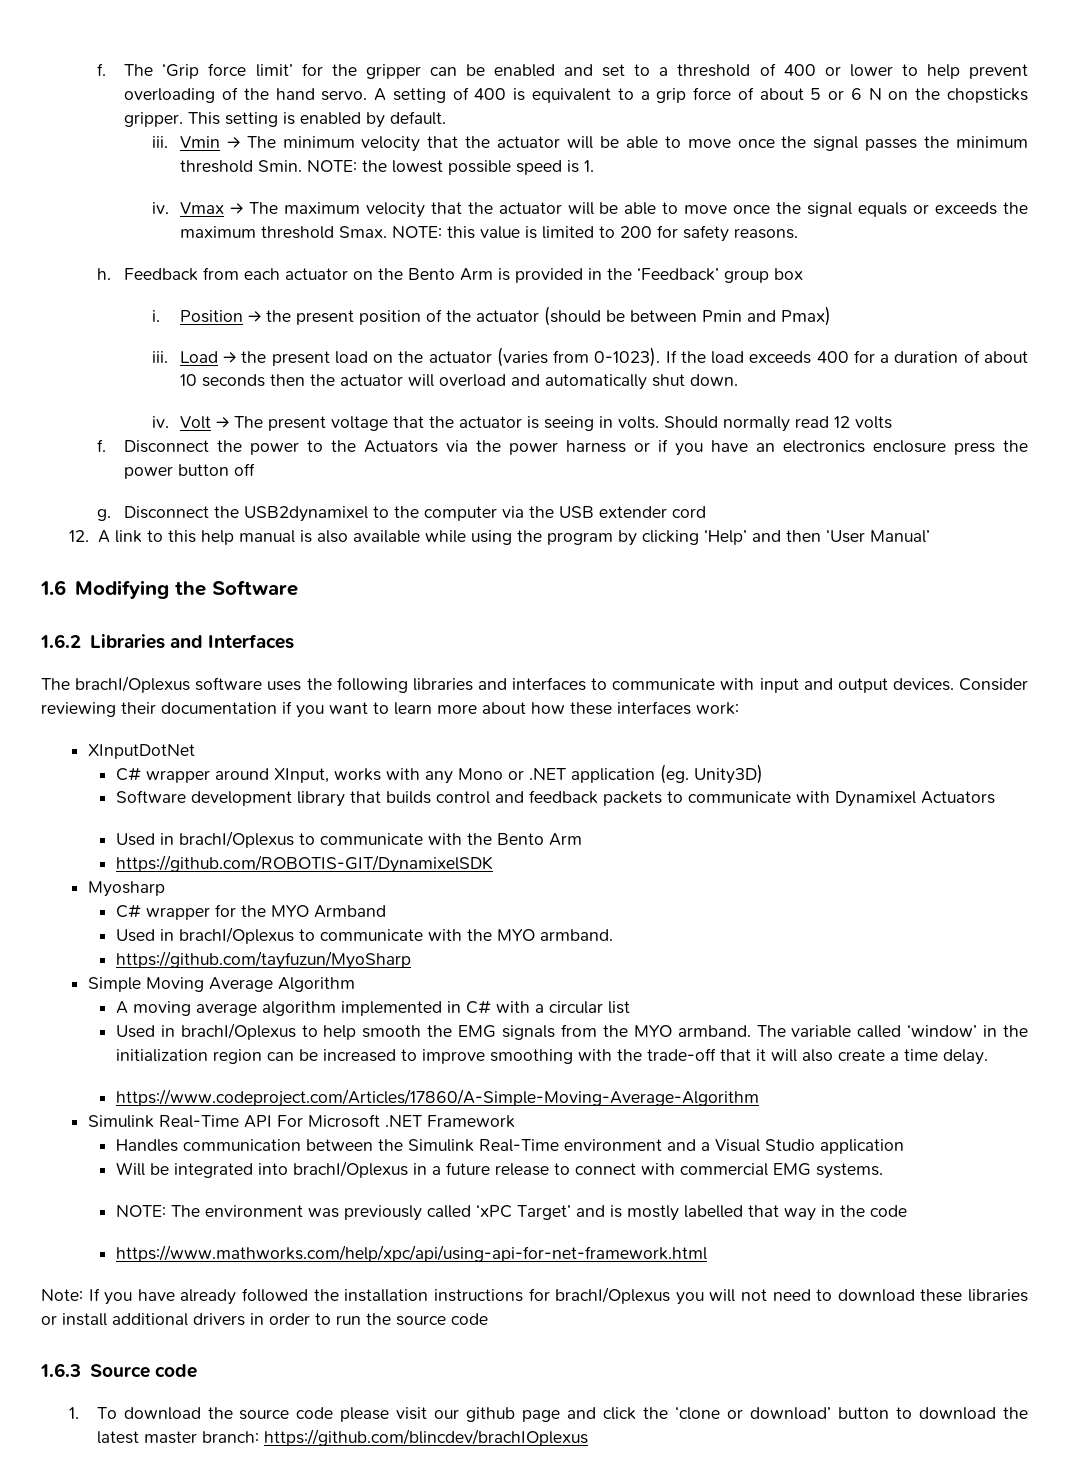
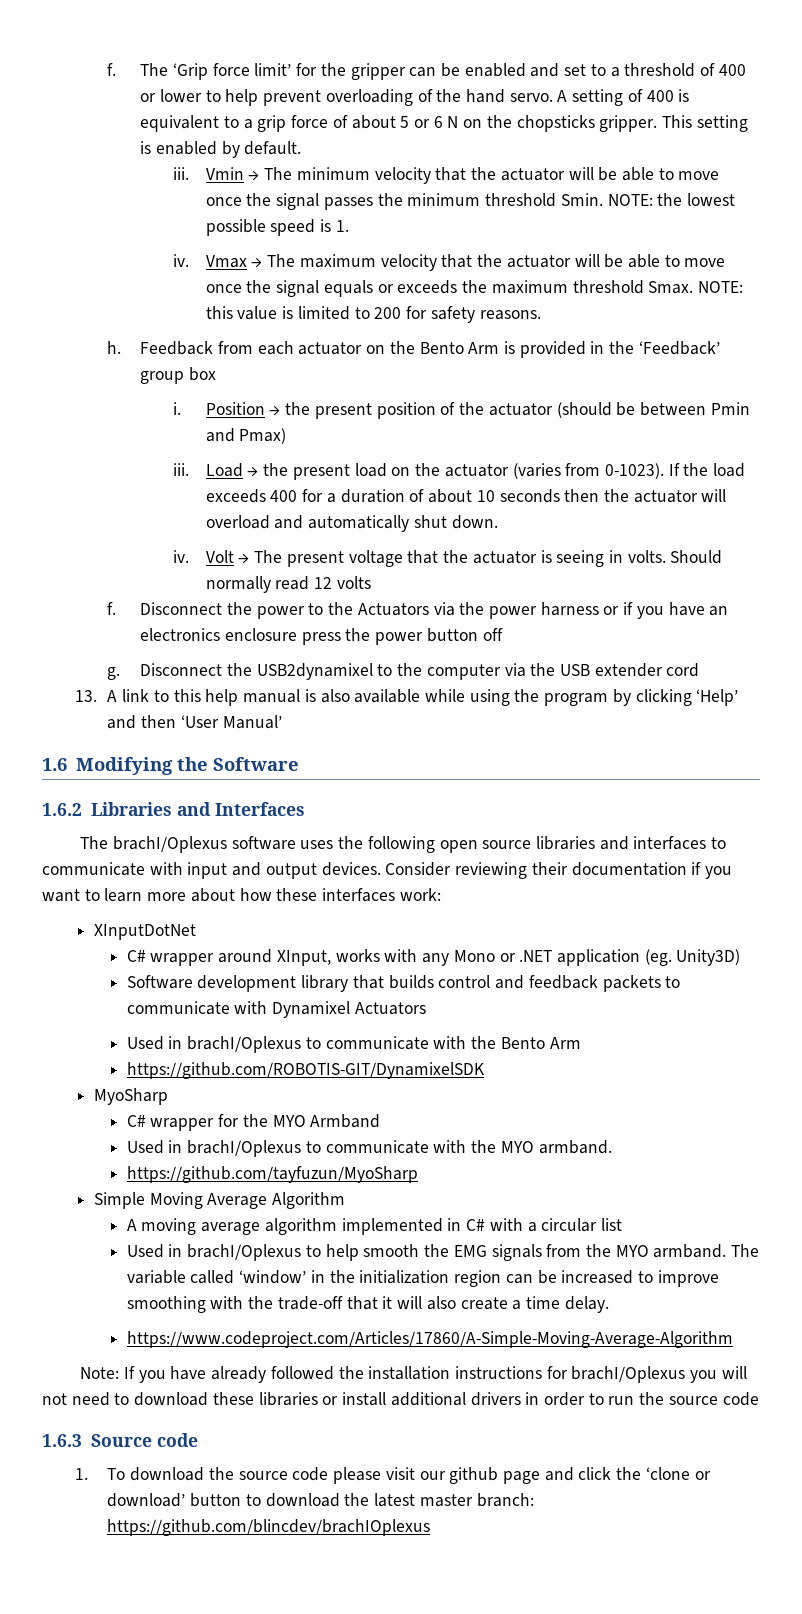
[68,530,89,542] 12. -> [74,690,97,702] 13.
(408, 685) none -> [439,840,532,853] open source
[88,881,166,897] Myosharp -> [93,1088,168,1105] MyoSharp
[88,1114,516,1128] [115,1139,904,1154] [115,1161,883,1179] [115,1204,907,1221] [115,1245,707,1262] // Simulink Real-Time API For Microsoft .NET Framework // Handles communication between the Simulink Real-Time environment and a Visual Studio application // Will be integrated into brachI/Oplexus in a future release to connect with commercial EMG systems. // NOTE: The environment was previously called ‘xPC Target’ and is mostly labelled that way in the code // https://www.mathworks.com/help/xpc/api/using-api-for-net-framework.html -> (733, 1339) none

